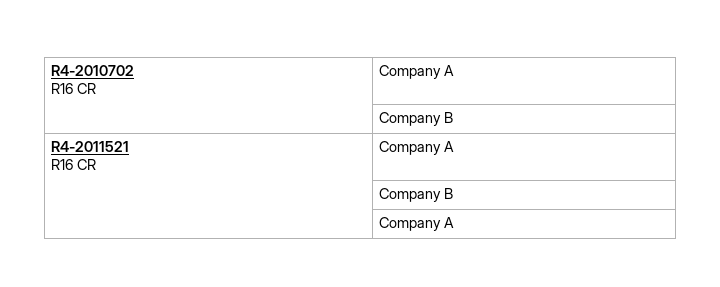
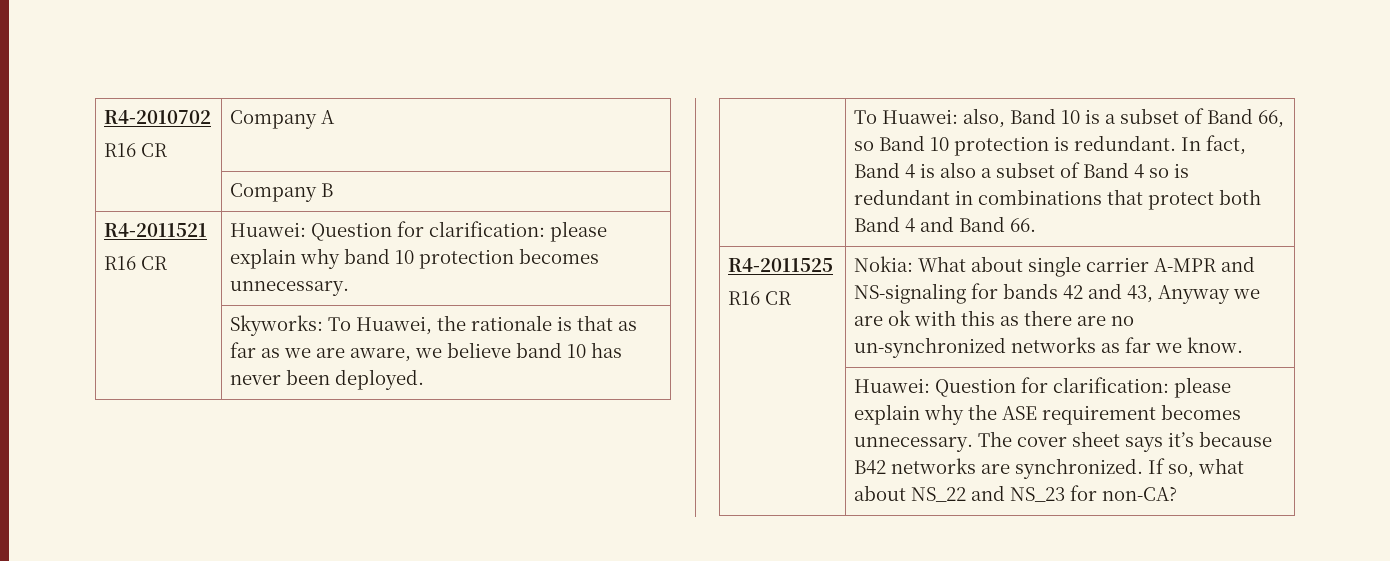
[378,141,454,155] [378,188,453,202] [378,217,454,231] Company A // | Company B // | Company A -> [230,221,608,242] [230,248,600,269] [230,281,350,296] [230,315,638,336] [230,342,623,362] [230,369,425,390] [854,108,1285,128] [854,135,1247,156] [854,162,1190,178] [854,189,1262,210] [854,216,1037,232] [728,258,834,272] [728,291,792,305] [854,256,1256,277] [854,283,1261,304] [854,310,1135,326] [854,337,1244,358] [854,377,1232,398] [854,404,1242,425] [854,431,1273,452] [854,458,1245,479] [854,485,1178,502] Huawei: Question for clarification: please explain why band 10 protection becomes unnecessary. // | Skyworks: To Huawei, the rationale is that as far as we are aware, we believe band 10 has never been deployed. // | To Huawei: also, Band 10 is a subset of Band 66, so Band 10 protection is redundant. In fact, Band 4 is also a subset of Band 4 so is redundant in combinations that protect both Band 4 and Band 66. // R4-2011525 // R16 CR | Nokia: What about single carrier A-MPR and NS-signaling for bands 42 and 43, Anyway we are ok with this as there are no un-synchronized networks as far we know. // | Huawei: Question for clarification: please explain why the ASE requirement becomes unnecessary. The cover sheet says it’s because B42 networks are synchronized. If so, what about NS_22 and NS_23 for non-CA?

